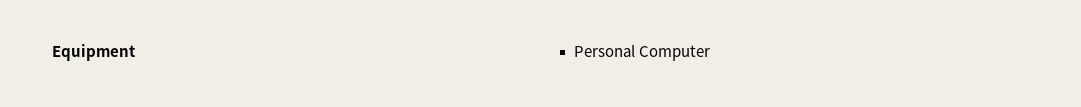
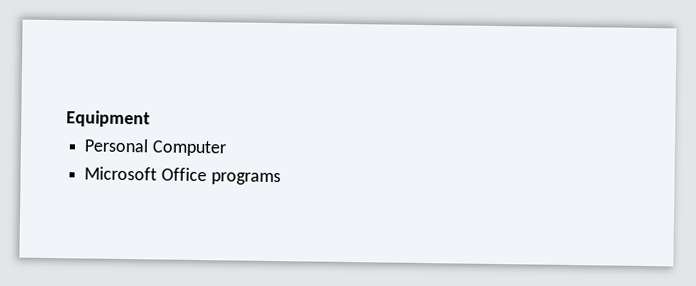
(710, 53) none -> [84,166,281,186] // Microsoft Office programs

